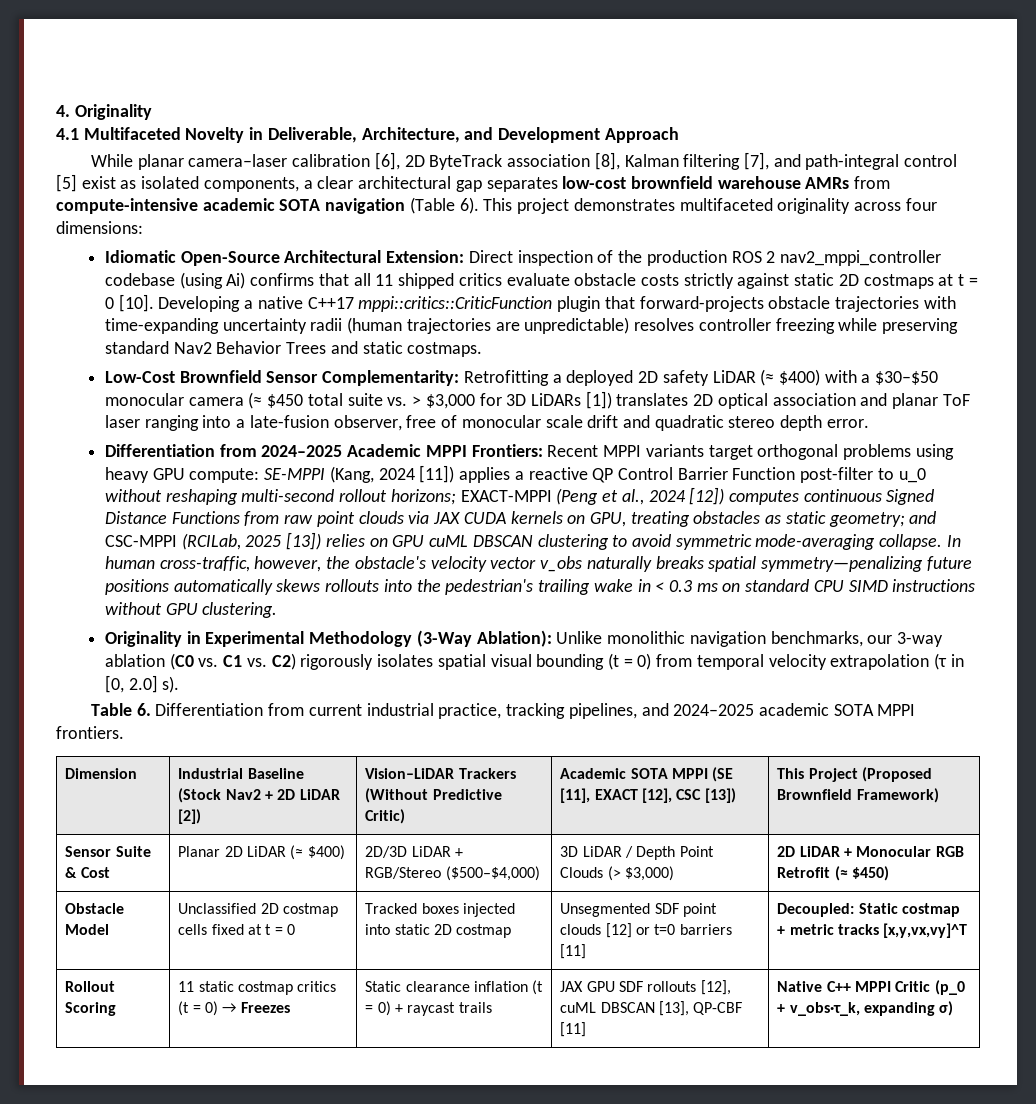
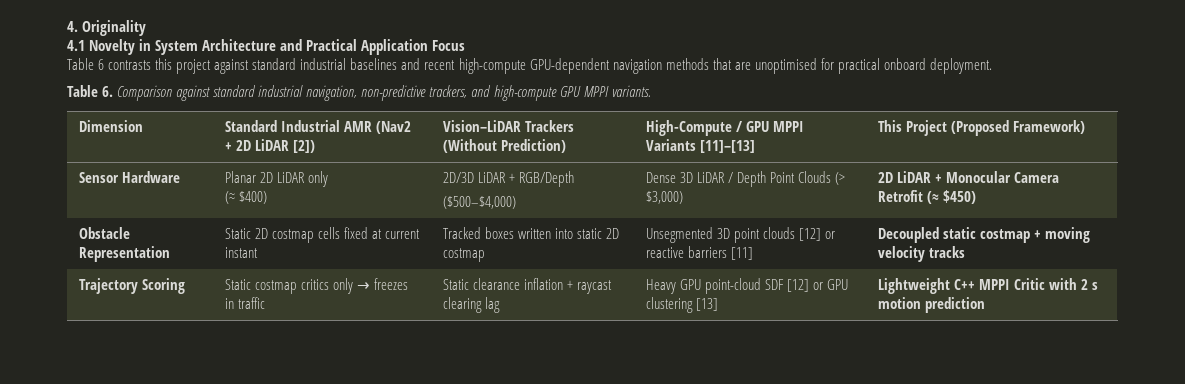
[83,127,181,140] Multifaceted -> (85, 45) none
[267,127,679,143] [91,152,958,170] [56,174,891,192] [56,197,937,214] [56,221,143,234] [105,250,942,266] [105,272,978,289] [105,294,956,312] [105,317,959,334] [105,341,483,357] [105,369,939,386] [105,391,970,409] [105,415,869,431] [105,444,954,460] [105,465,926,483] [105,487,935,505] [105,511,937,527] [105,532,961,550] [105,556,972,572] [105,579,976,595] [105,602,278,618] [105,630,944,647] [105,653,964,670] [105,675,180,693] [91,703,916,719] [56,726,124,739] [65,768,138,779] [178,768,304,779] [178,788,261,803] Deliverable, Architecture, and Development Approach // While planar camera–laser calibration [6], 2D ByteTrack association [8], Kalman filtering [7], and path-integral control [5] exist as isolated components, a clear architectural gap separates low-cost brownfield warehouse AMRs from compute-intensive academic SOTA navigation (Table 6). This project demonstrates multifaceted originality across four dimensions: // Idiomatic Open-Source Architectural Extension: Direct inspection of the production ROS 2 nav2_mppi_controller codebase (using Ai) confirms that all 11 shipped critics evaluate obstacle costs strictly against static 2D costmaps at t = 0 [10]. Developing a native C++17 mppi::critics::CriticFunction plugin that forward-projects obstacle trajectories with time-expanding uncertainty radii (human trajectories are unpredictable) resolves controller freezing while preserving standard Nav2 Behavior Trees and static costmaps. // Low-Cost Brownfield Sensor Complementarity: Retrofitting a deployed 2D safety LiDAR (≈ $400) with a $30–$50 monocular camera (≈ $450 total suite vs. > $3,000 for 3D LiDARs [1]) translates 2D optical association and planar ToF laser ranging into a late-fusion observer, free of monocular scale drift and quadratic stereo depth error. // Differentiation from 2024–2025 Academic MPPI Frontiers: Recent MPPI variants target orthogonal problems using heavy GPU compute: SE-MPPI (Kang, 2024 [11]) applies a reactive QP Control Barrier Function post-filter to u_0 without reshaping multi-second rollout horizons; EXACT-MPPI (Peng et al., 2024 [12]) computes continuous Signed Distance Functions from raw point clouds via JAX CUDA kernels on GPU, treating obstacles as static geometry; and CSC-MPPI (RCILab, 2025 [13]) relies on GPU cuML DBSCAN clustering to avoid symmetric mode-averaging collapse. In human cross-traffic, however, the obstacle's velocity vector v_obs naturally breaks spatial symmetry—penalizing future positions automatically skews rollouts into the pedestrian's trailing wake in < 0.3 ms on standard CPU SIMD instructions without GPU clustering. // Originality in Experimental Methodology (3-Way Ablation): Unlike monolithic navigation benchmarks, our 3-way ablation (C0 vs. C1 vs. C2) rigorously isolates spatial visual bounding (t = 0) from temporal velocity extrapolation (τ in [0, 2.0] s). // Table 6. Differentiation from current industrial practice, tracking pipelines, and 2024–2025 academic SOTA MPPI frontiers. // Dimension | Industrial Baseline (Stock Nav2 -> [155,39,466,55] [67,58,993,74] [67,85,651,101] [78,120,143,132] [224,120,412,134] System Architecture and Practical Application Focus // Table 6 contrasts this project against standard industrial baselines and recent high-compute GPU-dependent navigation methods that are unoptimised for practical onboard deployment. // Table 6. Comparison against standard industrial navigation, non-predictive trackers, and high-compute GPU MPPI variants. // Dimension | Standard Industrial AMR (Nav2
[432,789,502,800] [365,809,406,824] [560,767,734,782] [560,788,736,803] Predictive Critic) | Academic SOTA MPPI (SE [11], EXACT [12], CSC [13]) -> [500,139,566,153] [645,120,805,136] [645,139,755,153] Prediction) | High-Compute / GPU MPPI Variants [11]–[13]
[777,789,853,800] Brownfield -> (1009, 128) none
[115,846,151,857] [65,867,110,878] Suite & Cost -> [121,171,180,183] Hardware
(286, 851) none -> [308,171,329,187] only //
[365,867,442,879] RGB/Stereo -> [519,171,575,187] RGB/Depth //
(540, 873) none -> [645,172,676,183] Dense
[935,846,964,857] RGB -> [1014,172,1060,183] Camera
[65,924,110,935] [178,903,257,914] Model | Unclassified -> [78,246,170,262] [224,228,251,239] Representation | Static
[265,924,295,935] t = 0 -> [385,229,421,239] [224,247,258,258] current instant
[462,903,515,917] injected -> [517,228,551,239] written
[654,903,679,914] SDF -> [716,228,730,239] 3D
[654,924,676,935] t=0 -> [645,247,684,258] reactive
[777,903,960,917] [777,923,968,938] [65,981,116,992] [65,1002,117,1016] [178,981,337,995] [178,1001,290,1016] [365,980,544,995] [365,1001,492,1016] [560,980,731,995] [560,1001,743,1016] [560,1022,587,1037] [777,980,965,995] [777,1001,954,1016] Decoupled: Static costmap + metric tracks [x,y,vx,vy]^T // Rollout Scoring | 11 static costmap critics (t = 0) → Freezes | Static clearance inflation (t = 0) + raycast trails | JAX GPU SDF rollouts [12], cuML DBSCAN [13], QP-CBF [11] | Native C++ MPPI Critic (p_0 + v_obs·τ_k, expanding σ) -> [877,227,1091,243] [877,246,965,262] [78,278,185,294] [224,278,409,294] [224,297,265,309] [442,278,613,294] [442,297,500,313] [645,278,849,294] [645,297,718,313] [877,278,1099,294] [877,297,985,313] Decoupled static costmap + moving velocity tracks // Trajectory Scoring | Static costmap critics only → freezes in traffic | Static clearance inflation + raycast clearing lag | Heavy GPU point-cloud SDF [12] or GPU clustering [13] | Lightweight C++ MPPI Critic with 2 s motion prediction

